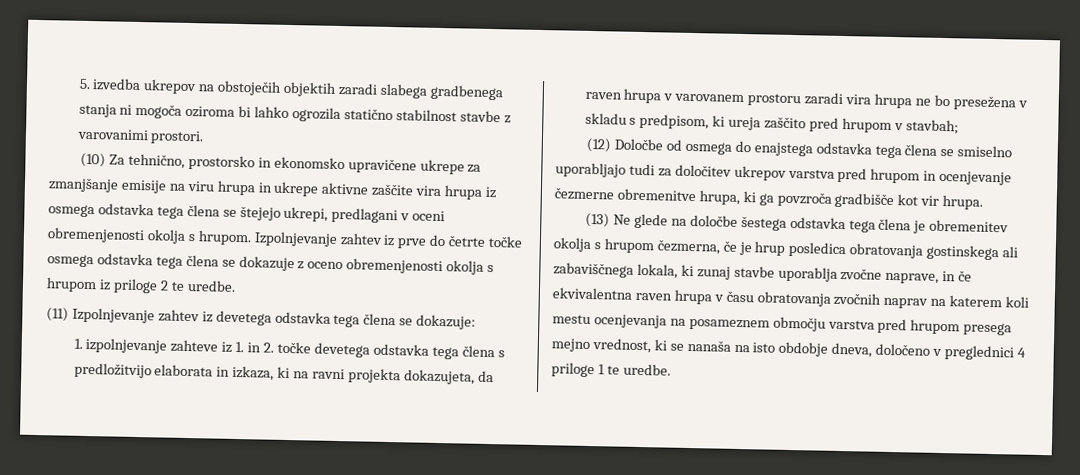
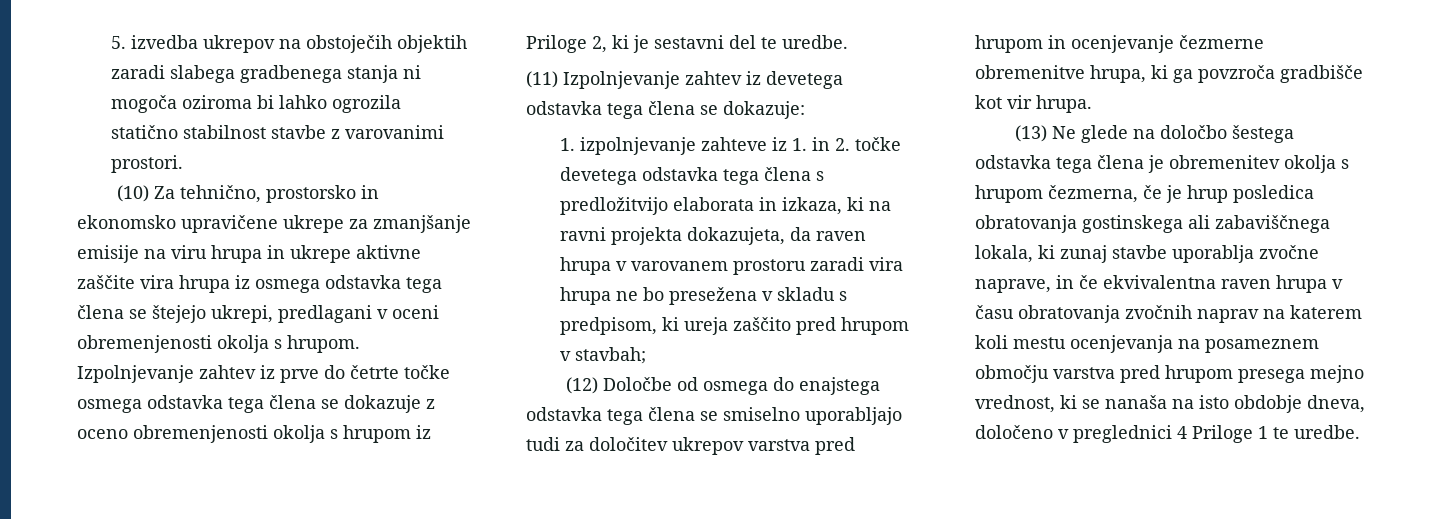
[112,278,169,294] priloge 2 -> [526,35,756,53] Priloge 2, ki je sestavni del
[689,214,738,227] določbe -> [1160,125,1228,139] določbo
[551,362,595,378] priloge -> [1192,425,1253,443] Priloge

